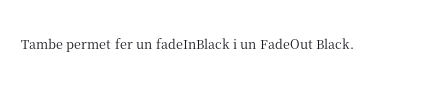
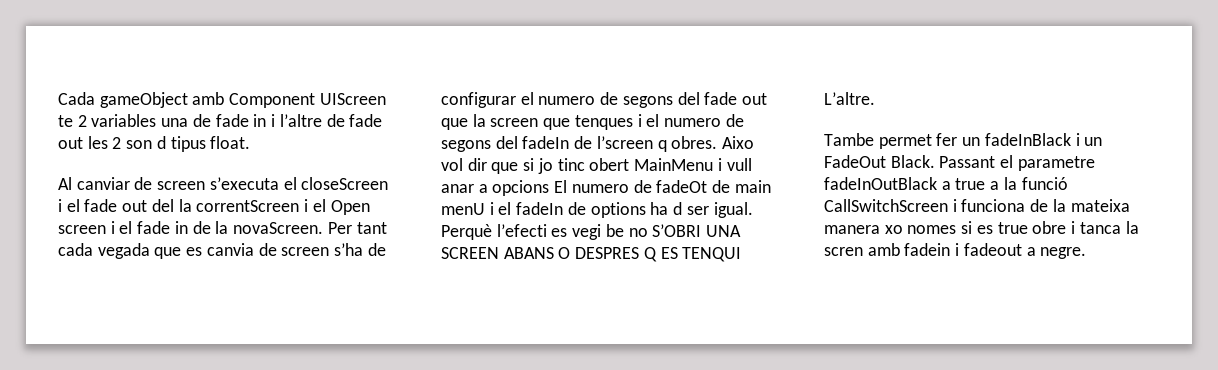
(21, 43) none -> [58,92,386,108] [58,114,383,127] [58,136,251,152] [58,177,389,190] [58,199,370,215] [58,221,387,234] [58,243,386,259] [441,92,768,108] [441,114,744,130] [441,136,755,152] [441,158,752,174] [441,180,771,196] [441,202,753,218] [441,224,742,240] [441,247,742,262] [824,92,875,105] Cada gameObject amb Component UIScreen te 2 variables una de fade in i l’altre de fade out les 2 son d tipus float. // Al canviar de screen s’executa el closeScreen i el fade out del la correntScreen i el Open screen i el fade in de la novaScreen. Per tant cada vegada que es canvia de screen s’ha de configurar el numero de segons del fade out que la screen que tenques i el numero de segons del fadeIn de l’screen q obres. Aixo vol dir que si jo tinc obert MainMenu i vull anar a opcions El numero de fadeOt de main menU i el fadeIn de options ha d ser igual. Perquè l’efecti es vegi be no S’OBRI UNA SCREEN ABANS O DESPRES Q ES TENQUI L’altre. //
(354, 43) none -> [939,155,1095,171] [824,177,1068,190] [824,199,1130,212] [824,221,1139,234] [824,243,1087,259] Passant el parametre fadeInOutBlack a true a la funció CallSwitchScreen i funciona de la mateixa manera xo nomes si es true obre i tanca la scren amb fadein i fadeout a negre.

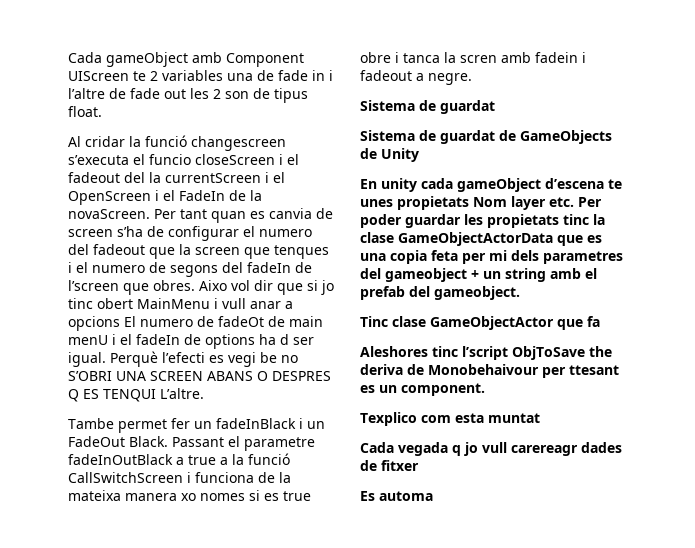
[156,136,166,149] d -> [253,88,270,99] de
[76,177,206,190] canviar de screen -> [85,135,286,151] cridar la funció changescreen
(297, 183) none -> [149,154,191,165] funcio
[84,199,148,212] fade out -> [68,172,120,183] fadeout
[196,199,370,215] [58,221,188,234] correntScreen i el Open screen i el fade in -> [165,172,285,183] [68,190,225,205] currentScreen i el OpenScreen i el FadeIn
[58,243,182,259] cada vegada que -> [211,211,246,223] quan
[600,92,768,108] de segons del fade out -> [68,244,145,255] del fadeout
[657,140,667,152] q -> [123,283,149,295] que
(1087, 253) none -> [360,100,495,114] [360,130,612,144] [360,148,419,162] [360,178,622,192] [360,196,602,210] [360,214,605,228] [360,232,602,246] [360,250,623,264] [360,268,597,282] [360,286,520,300] [360,316,600,330] [360,346,612,360] [360,364,619,378] [360,383,485,396] [360,412,540,426] [360,442,622,456] [360,460,419,471] [360,491,433,501] // Sistema de guardat // Sistema de guardat de GameObjects de Unity // En unity cada gameObject d’escena te unes propietats Nom layer etc. Per poder guardar les propietats tinc la clase GameObjectActorData que es una copia feta per mi dels parametres del gameobject + un string amb el prefab del gameobject. // Tinc clase GameObjectActor que fa // Aleshores tinc l’script ObjToSave the deriva de Monobehaivour per ttesant es un component. // Texplico com esta muntat // Cada vegada q jo vull carereagr dades de fitxer // Es automa

